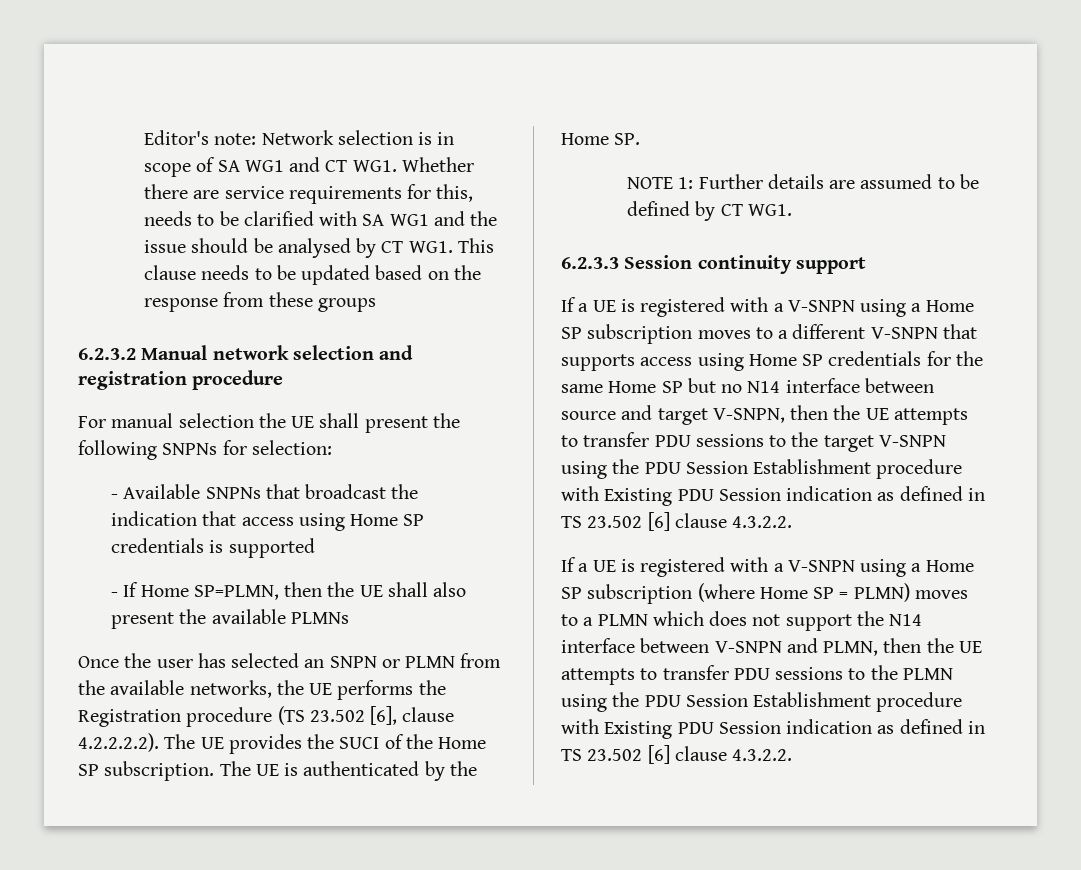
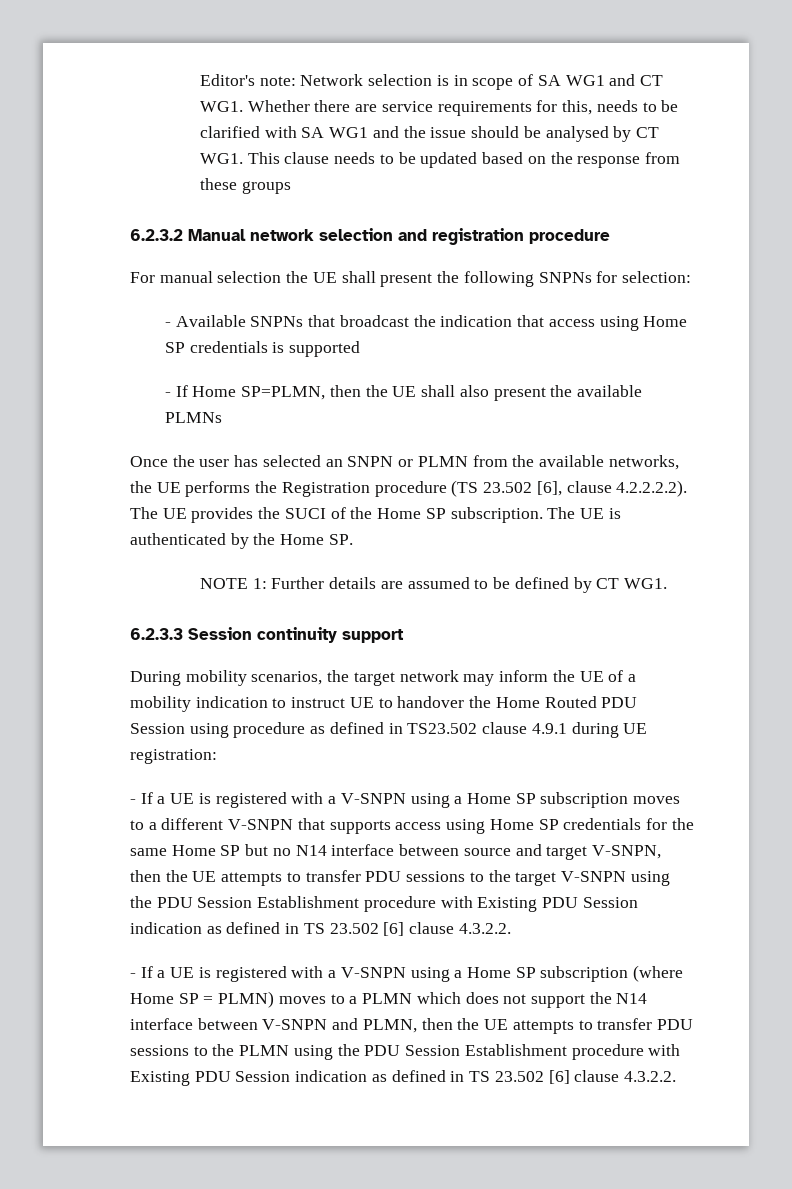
(866, 265) none -> [130,670,636,686] [130,696,638,712] [130,722,648,738] [130,749,217,764] [130,799,136,804] During mobility scenarios, the target network may inform the UE of a mobility indication to instruct UE to handover the Home Routed PDU Session using procedure as defined in TS23.502 clause 4.9.1 during UE registration: // -
(793, 522) none -> [130,973,136,978] -

